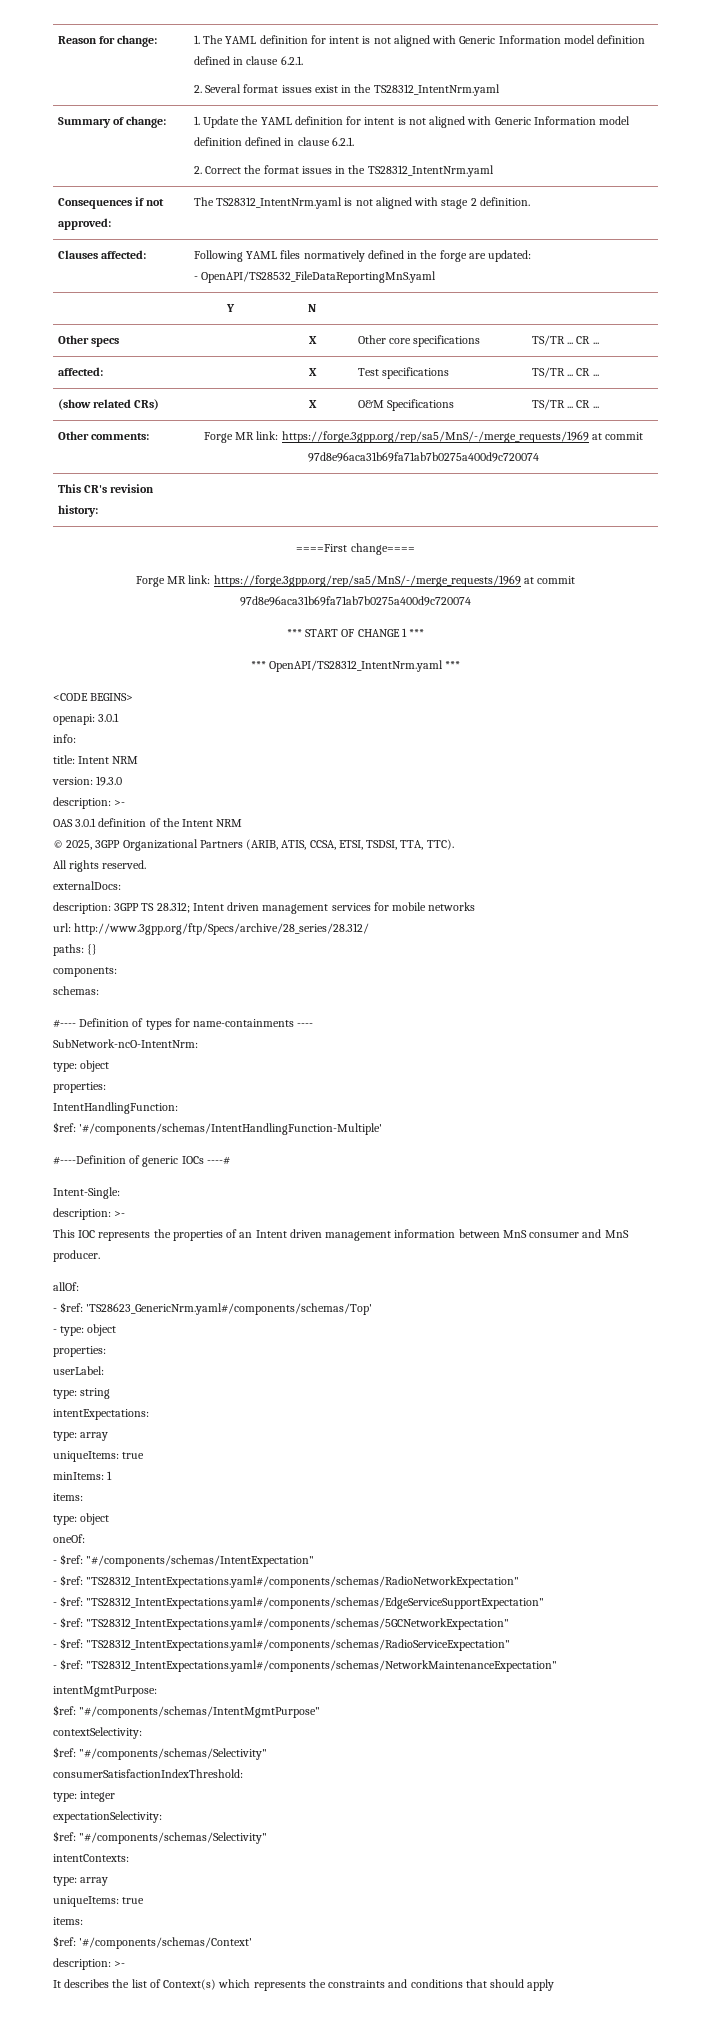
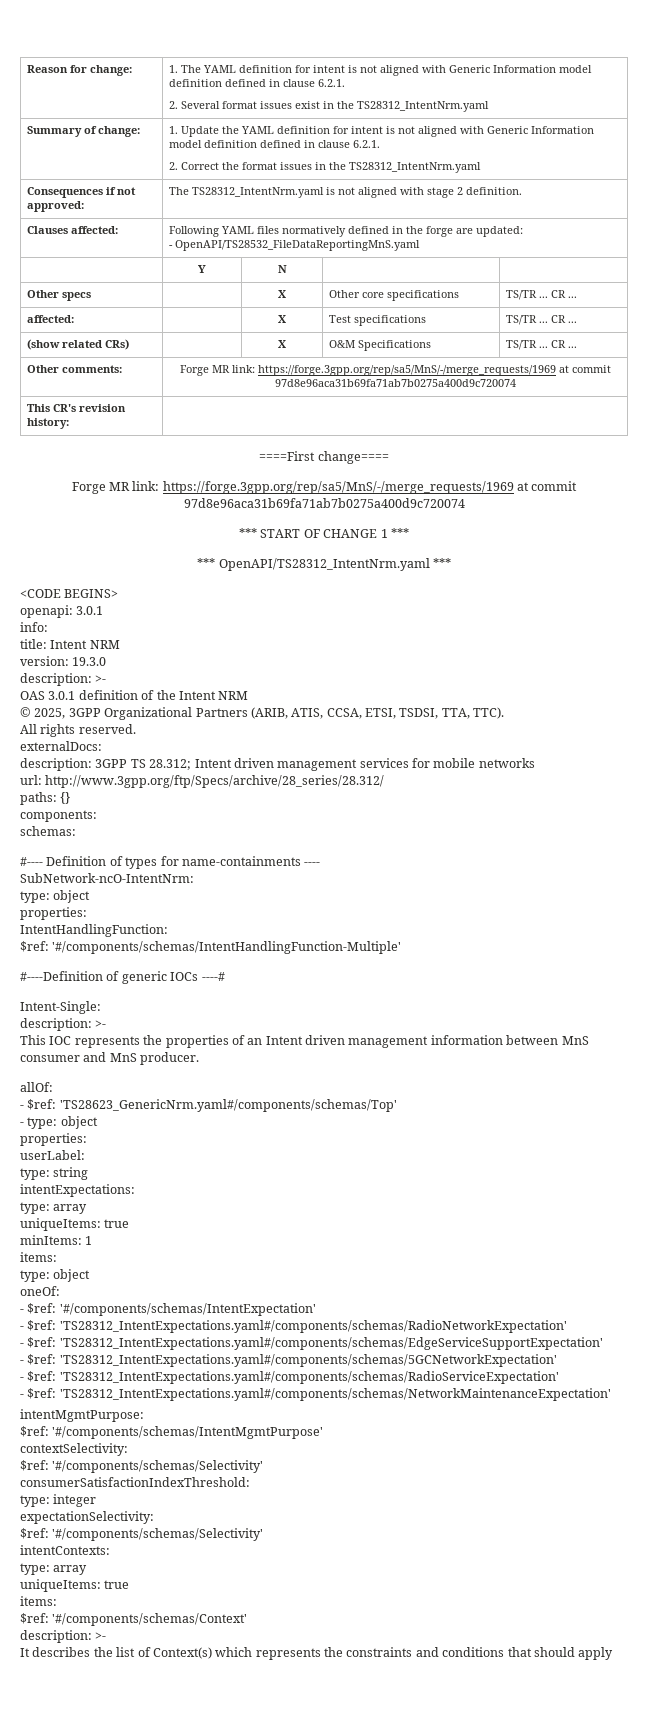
[86,1555,315,1567] [53,1575,520,1588] [53,1596,545,1609] [53,1617,510,1630] [53,1638,511,1651] [53,1659,558,1672] "#/components/schemas/IntentExpectation" // - $ref: "TS28312_IntentExpectations.yaml#/components/schemas/RadioNetworkExpectation" // - $ref: "TS28312_IntentExpectations.yaml#/components/schemas/EdgeServiceSupportExpectation" // - $ref: "TS28312_IntentExpectations.yaml#/components/schemas/5GCNetworkExpectation" // - $ref: "TS28312_IntentExpectations.yaml#/components/schemas/RadioServiceExpectation" // - $ref: "TS28312_IntentExpectations.yaml#/components/schemas/NetworkMaintenanceExpectation" -> [59,1303,316,1316] [20,1320,567,1333] [20,1337,603,1350] [20,1354,557,1367] [20,1371,559,1384] [20,1388,611,1401] '#/components/schemas/IntentExpectation' // - $ref: 'TS28312_IntentExpectations.yaml#/components/schemas/RadioNetworkExpectation' // - $ref: 'TS28312_IntentExpectations.yaml#/components/schemas/EdgeServiceSupportExpectation' // - $ref: 'TS28312_IntentExpectations.yaml#/components/schemas/5GCNetworkExpectation' // - $ref: 'TS28312_IntentExpectations.yaml#/components/schemas/RadioServiceExpectation' // - $ref: 'TS28312_IntentExpectations.yaml#/components/schemas/NetworkMaintenanceExpectation'
[79,1706,321,1718] "#/components/schemas/IntentMgmtPurpose" -> [52,1426,324,1439] '#/components/schemas/IntentMgmtPurpose'
[79,1748,268,1760] "#/components/schemas/Selectivity" -> [52,1460,264,1473] '#/components/schemas/Selectivity'
[79,1832,268,1844] "#/components/schemas/Selectivity" -> [52,1528,264,1541] '#/components/schemas/Selectivity'

